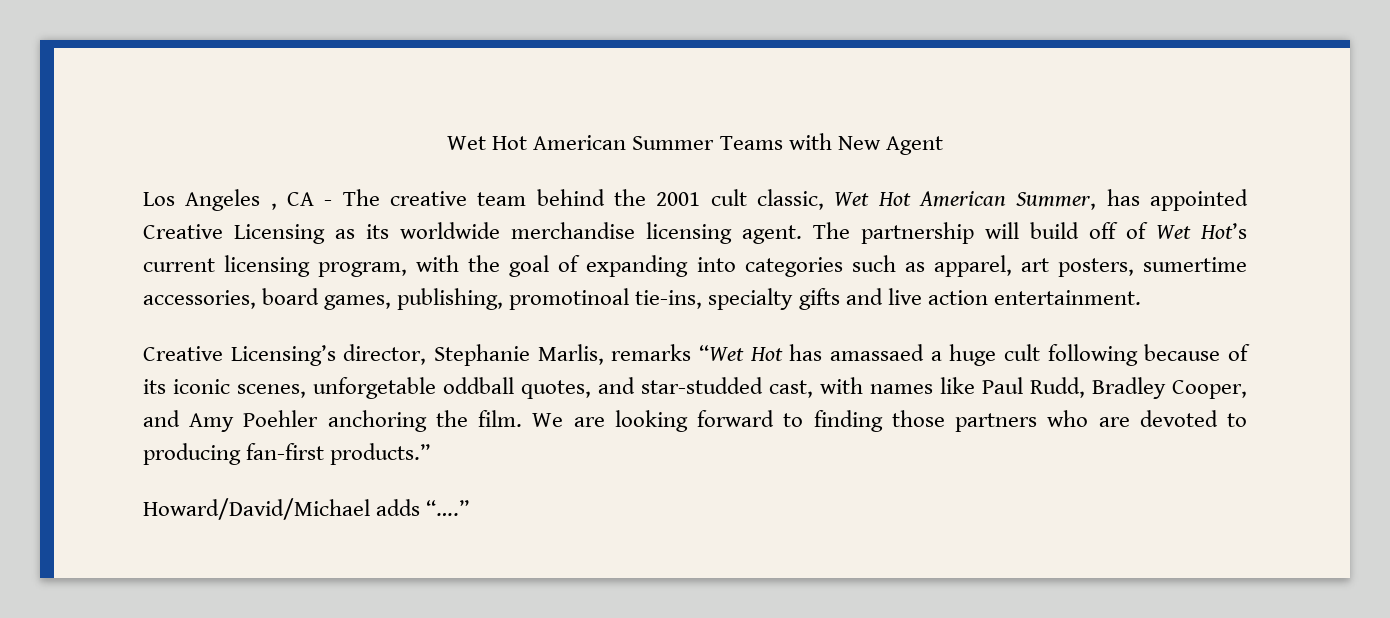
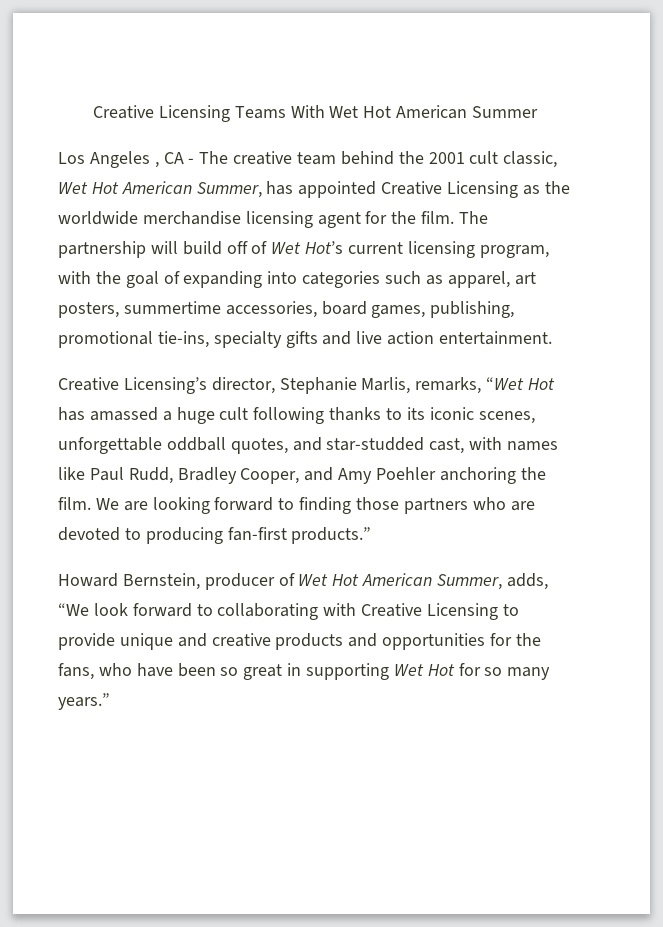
(447, 143) none -> [92,105,325,122] Creative Licensing Teams With
[719,133,943,155] Teams with New Agent -> (539, 112) none
[366,224,389,239] its -> [544,181,570,194] the
[742,225,802,244] agent. -> [317,211,455,228] agent for the film.
[1143,257,1248,272] sumertime -> [123,301,221,314] summertime
[509,288,630,310] promotinoal -> [58,331,153,348] promotional
[611,344,692,361] remarks -> [415,377,482,394] remarks,
[830,344,924,361] amassaed -> [89,407,158,421] amassed
[1144,344,1250,361] because of -> [329,407,403,421] thanks to
[313,377,436,399] unforgetable -> [58,437,162,454] unforgettable
[143,498,470,520] Howard/David/Michael adds “….” -> [58,573,548,590] [58,603,519,620] [58,633,541,650] [58,663,551,680] [58,693,110,710] Howard Bernstein, producer of Wet Hot American Summer, adds, “We look forward to collaborating with Creative Licensing to provide unique and creative products and opportunities for the fans, who have been so great in supporting Wet Hot for so many years.”

